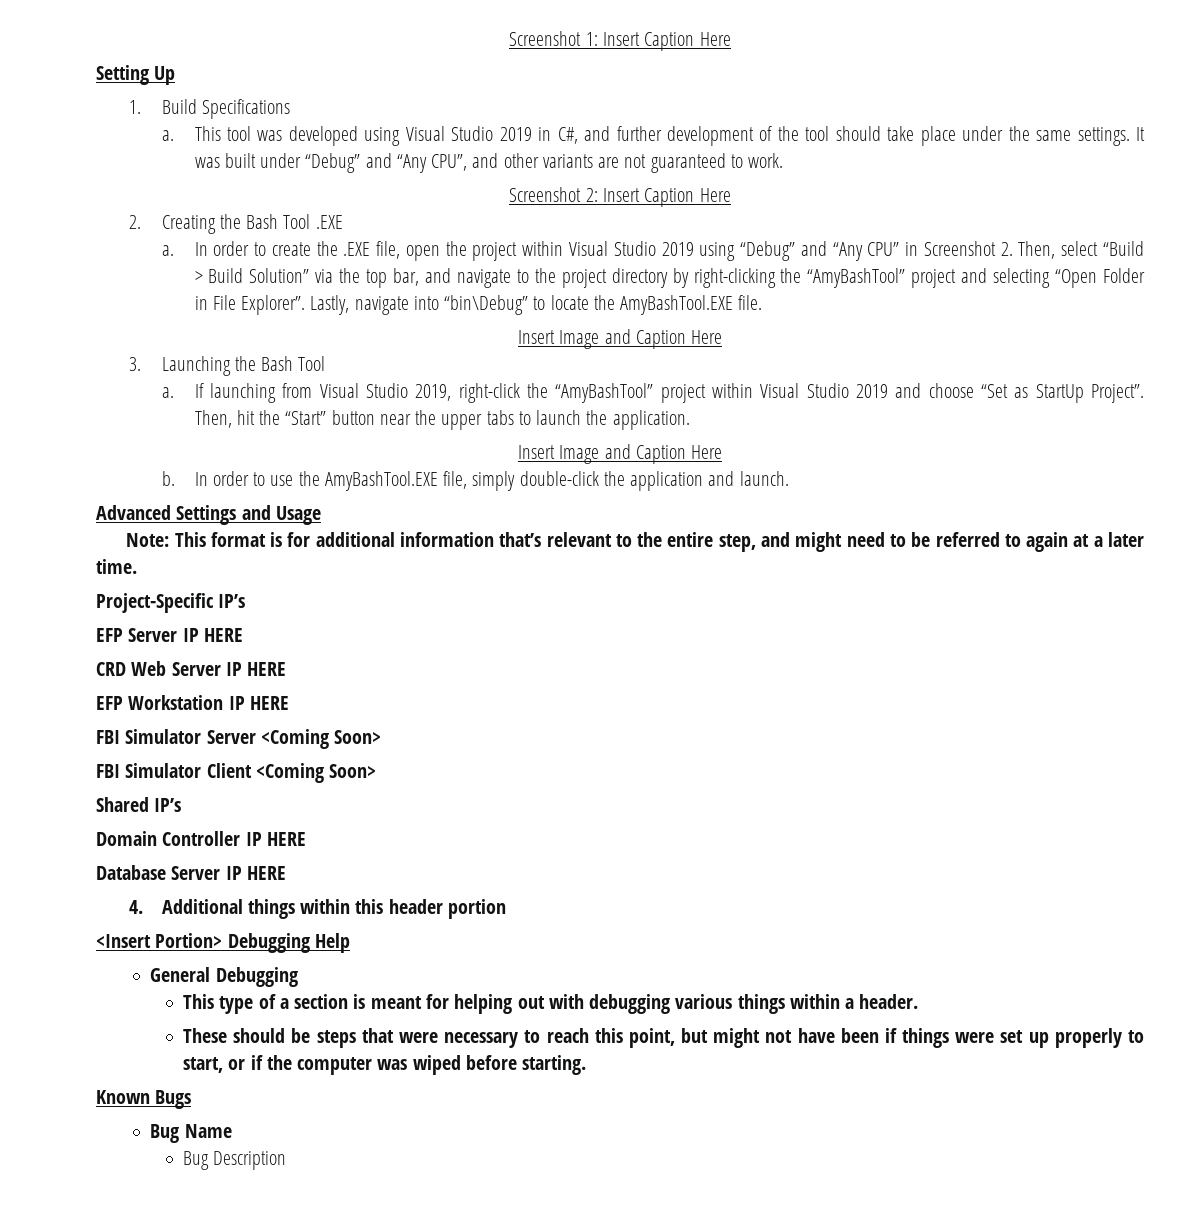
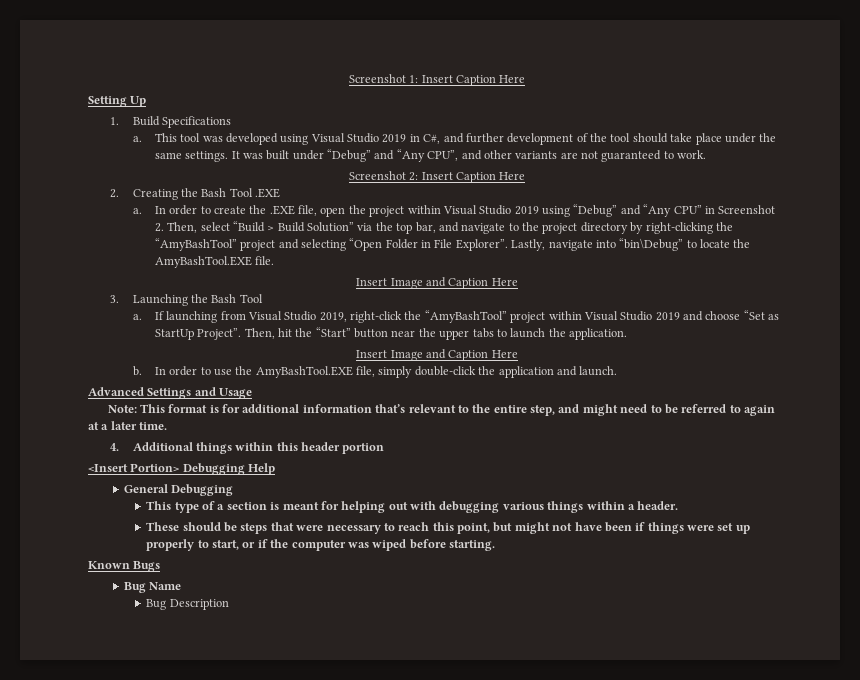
[96,593,246,613] [96,628,243,642] [96,661,287,676] [96,695,289,710] [96,729,382,749] [96,763,377,783] [96,797,182,812] [96,831,306,846] [96,865,286,880] // Project-Specific IP’s // EFP Server IP HERE // CRD Web Server IP HERE // EFP Workstation IP HERE // FBI Simulator Server <Coming Soon> // FBI Simulator Client <Coming Soon> // Shared IP’s // Domain Controller IP HERE // Database Server IP HERE -> (168, 426) none

